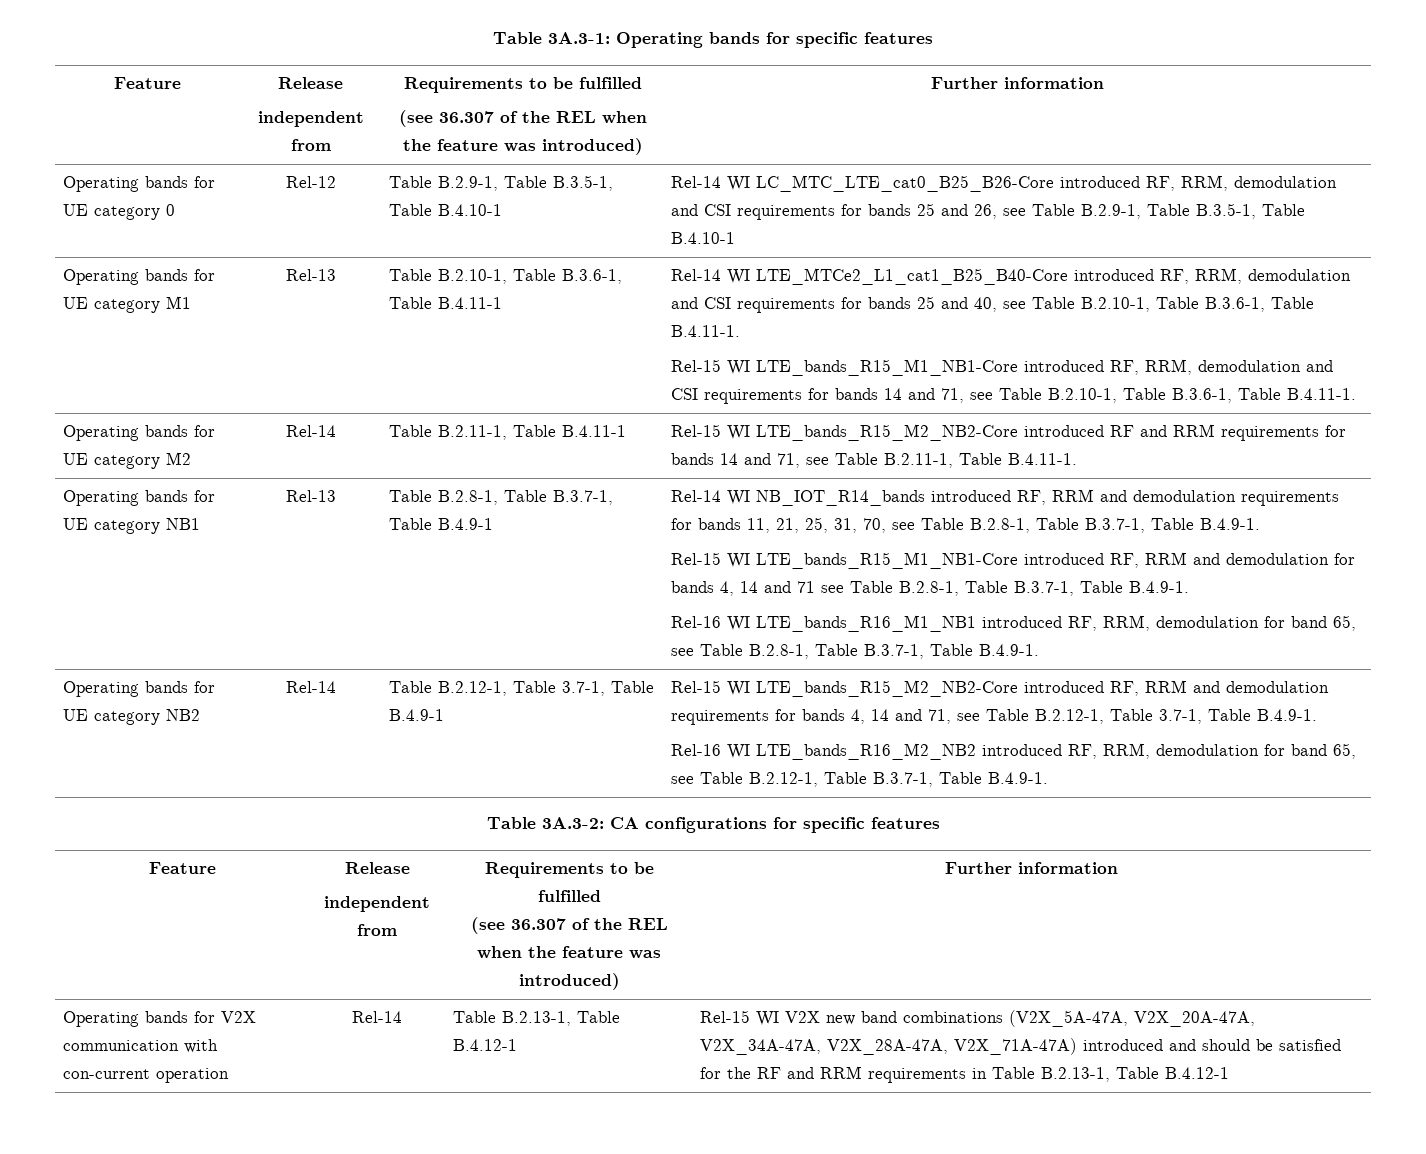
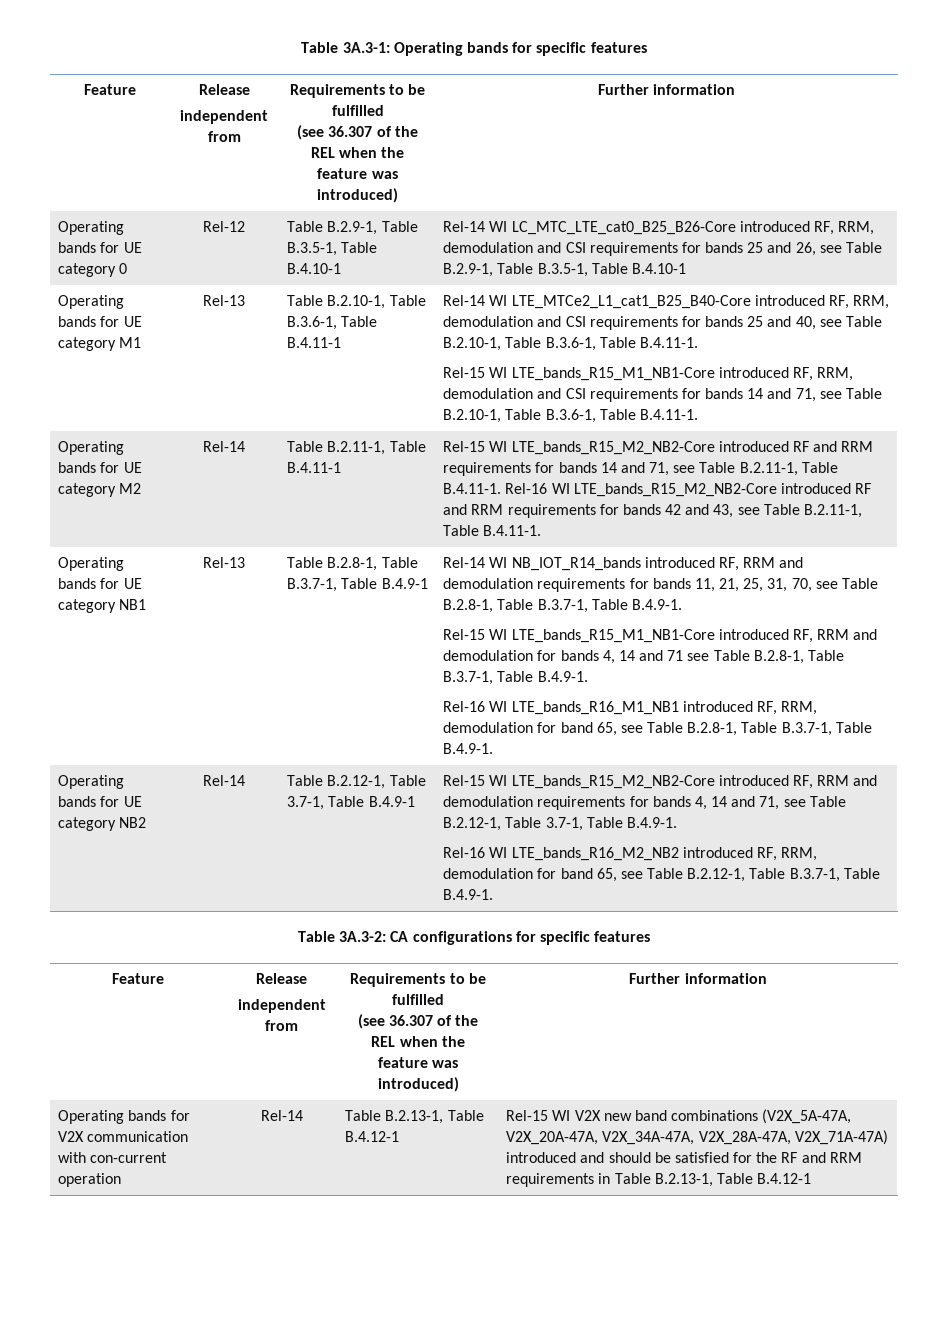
(1078, 459) none -> [505,483,872,497] [443,504,863,518] [443,525,542,536] Rel-16 WI LTE_bands_R15_M2_NB2-Core introduced RF and RRM requirements for bands 42 and 43, see Table B.2.11-1, Table B.4.11-1.

